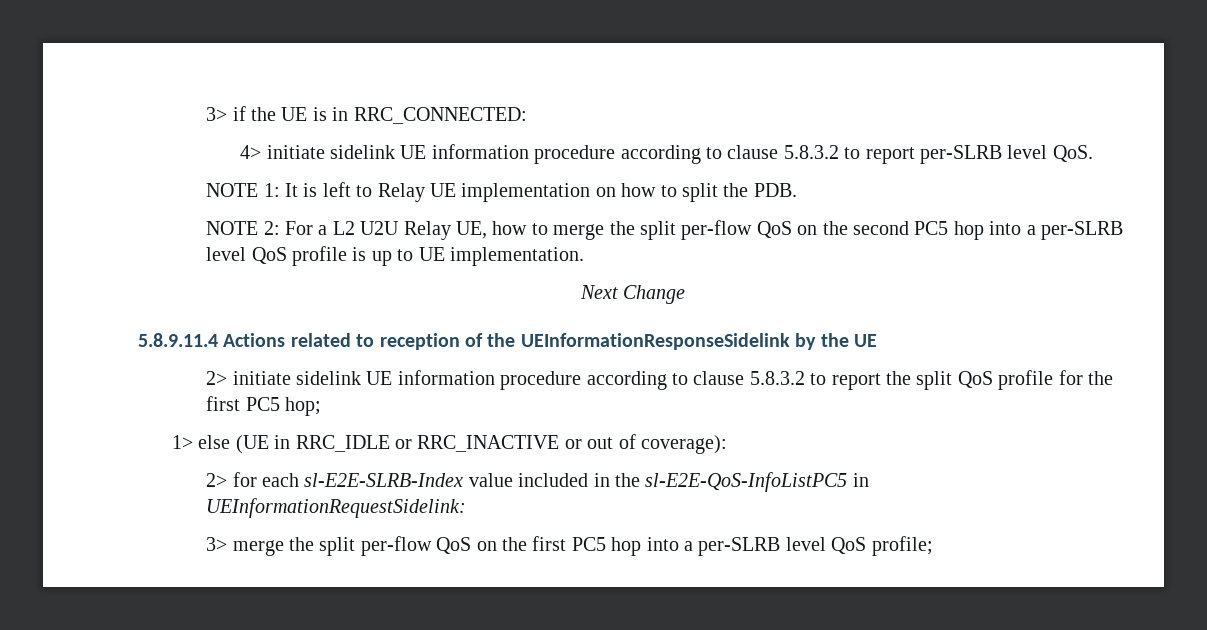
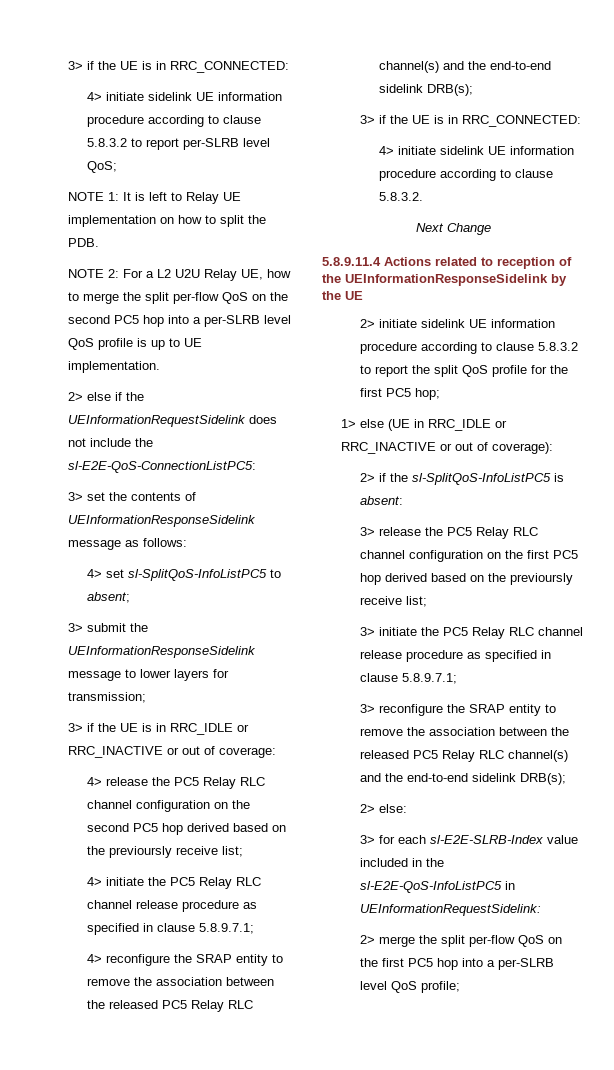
[1052,145,1093,162] QoS. -> [87,161,118,173] QoS;
(584, 256) none -> [68,392,145,401] [68,415,278,427] [68,438,154,447] [68,461,257,473] [68,492,197,501] [68,515,257,527] [68,538,188,550] [87,569,282,581] [87,592,131,603] [68,623,149,632] [68,646,257,658] [68,669,230,681] [68,692,147,703] [68,723,250,735] [68,746,277,758] [87,777,266,789] [87,800,251,812] [87,823,287,835] [87,846,244,858] [87,877,262,889] [87,900,258,912] [87,923,255,935] [87,954,284,966] [87,977,275,986] [87,1000,254,1012] [379,61,552,73] [379,84,474,96] [360,115,582,127] [379,146,575,155] [379,169,554,181] [379,192,424,201] // 2> else if the UEInformationRequestSidelink does not include the sl-E2E-QoS-ConnectionListPC5: // 3> set the contents of UEInformationResponseSidelink message as follows: // 4> set sl-SplitQoS-InfoListPC5 to absent; // 3> submit the UEInformationResponseSidelink message to lower layers for transmission; // 3> if the UE is in RRC_IDLE or RRC_INACTIVE or out of coverage: // 4> release the PC5 Relay RLC channel configuration on the second PC5 hop derived based on the previoursly receive list; // 4> initiate the PC5 Relay RLC channel release procedure as specified in clause 5.8.9.7.1; // 4> reconfigure the SRAP entity to remove the association between the released PC5 Relay RLC channel(s) and the end-to-end sidelink DRB(s); // 3> if the UE is in RRC_CONNECTED: // 4> initiate sidelink UE information procedure according to clause 5.8.3.2.
(228, 480) none -> [379,473,565,485] [360,496,404,505] [360,527,539,539] [360,550,579,562] [360,573,574,585] [360,596,428,607] [360,627,584,639] [360,650,552,662] [360,673,458,684] [360,704,557,716] [360,727,570,736] [360,750,569,762] [360,773,567,785] [360,804,408,813] [360,835,376,844] if the sl-SplitQoS-InfoListPC5 is absent: // 3> release the PC5 Relay RLC channel configuration on the first PC5 hop derived based on the previoursly receive list; // 3> initiate the PC5 Relay RLC channel release procedure as specified in clause 5.8.9.7.1; // 3> reconfigure the SRAP entity to remove the association between the released PC5 Relay RLC channel(s) and the end-to-end sidelink DRB(s); // 2> else: // 3>
[206,537,228,551] 3> -> [360,935,376,944] 2>

